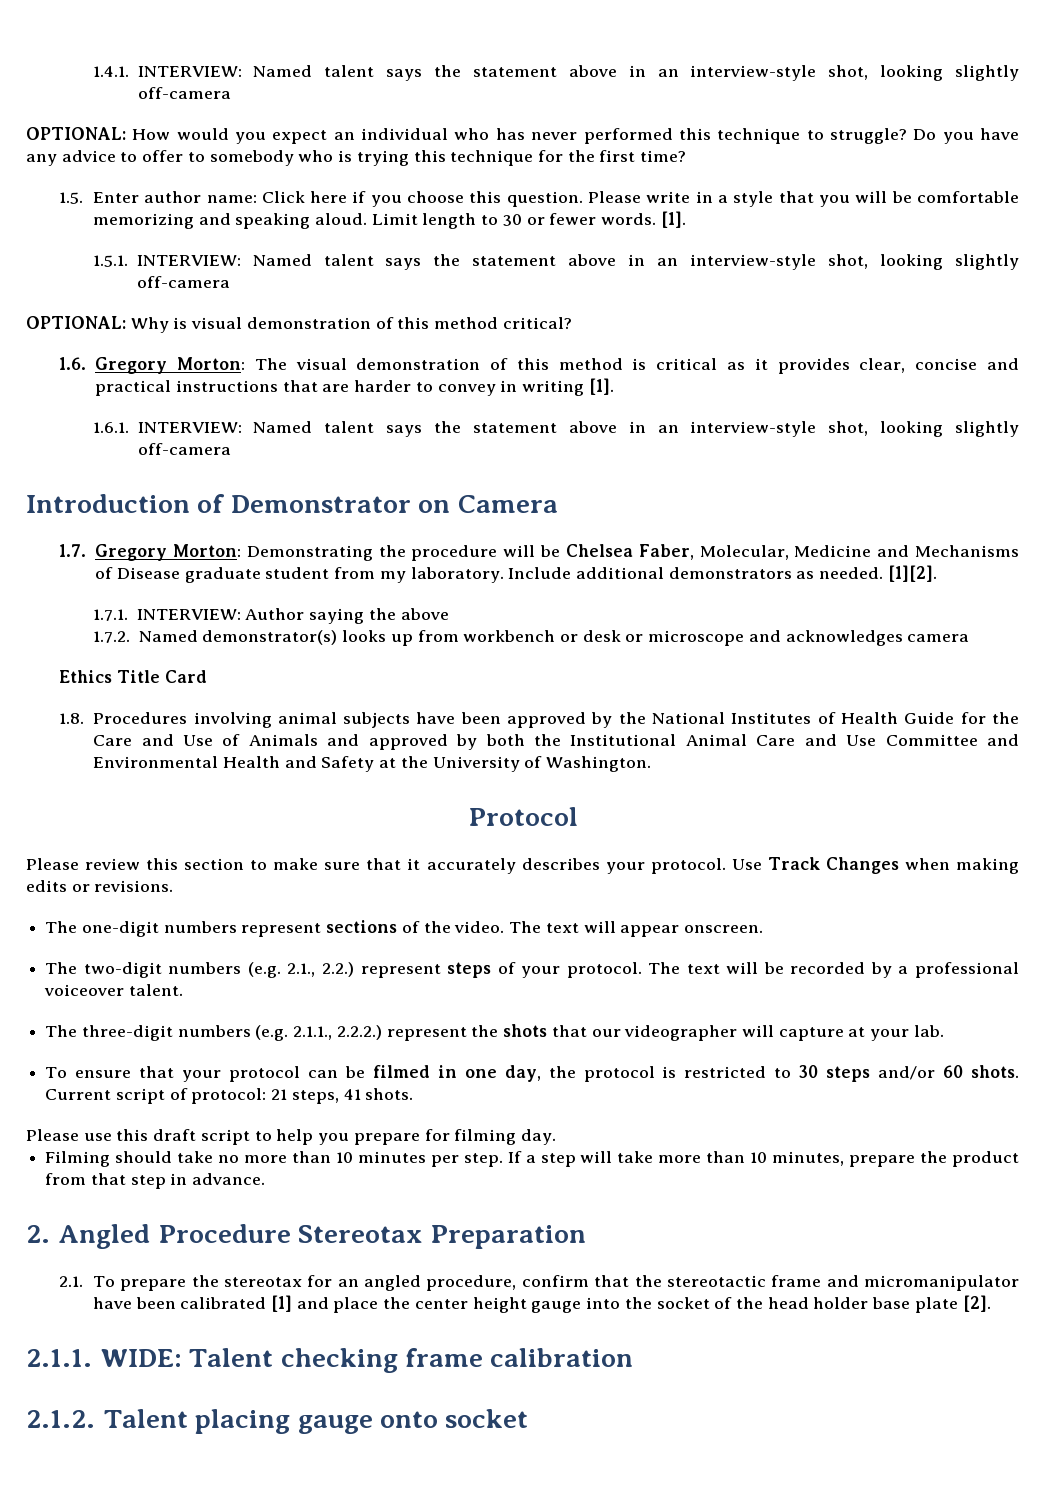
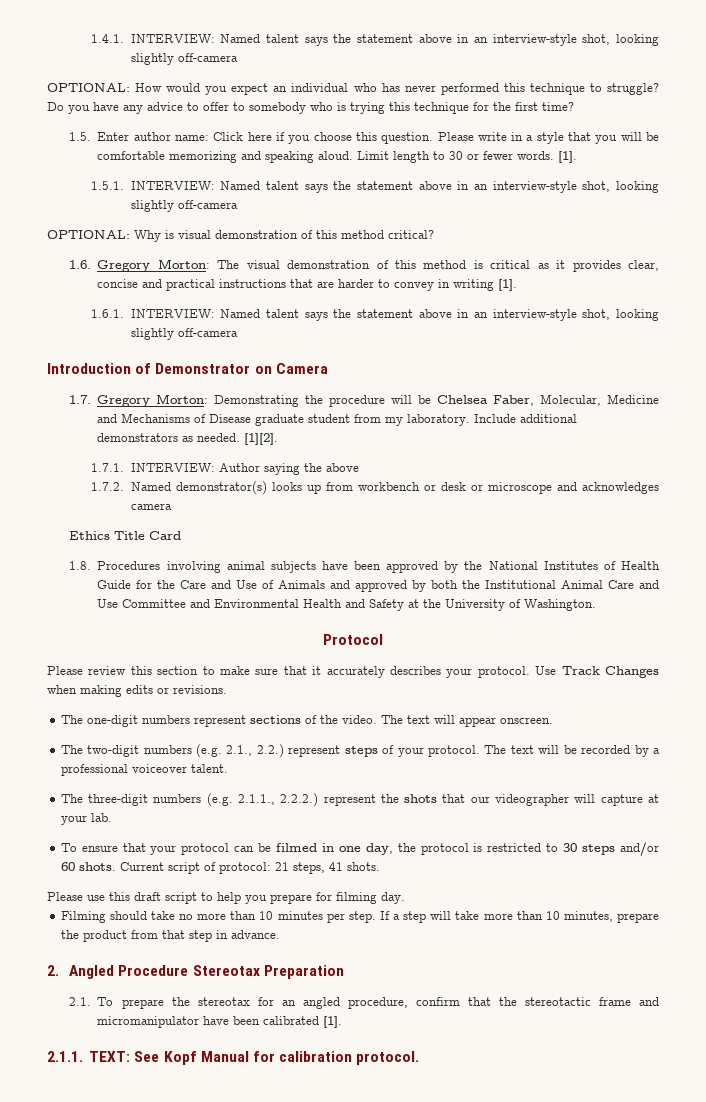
[271,1295,991,1313] [26,1348,634,1373] [26,1409,529,1434] [1] and place the center height gauge into the socket of the head holder base plate [2]. // 2.1.1. WIDE: Talent checking frame calibration // 2.1.2. Talent placing gauge onto socket -> [323,1016,343,1028] [47,1051,420,1065] [1]. // 2.1.1. TEXT: See Kopf Manual for calibration protocol.

